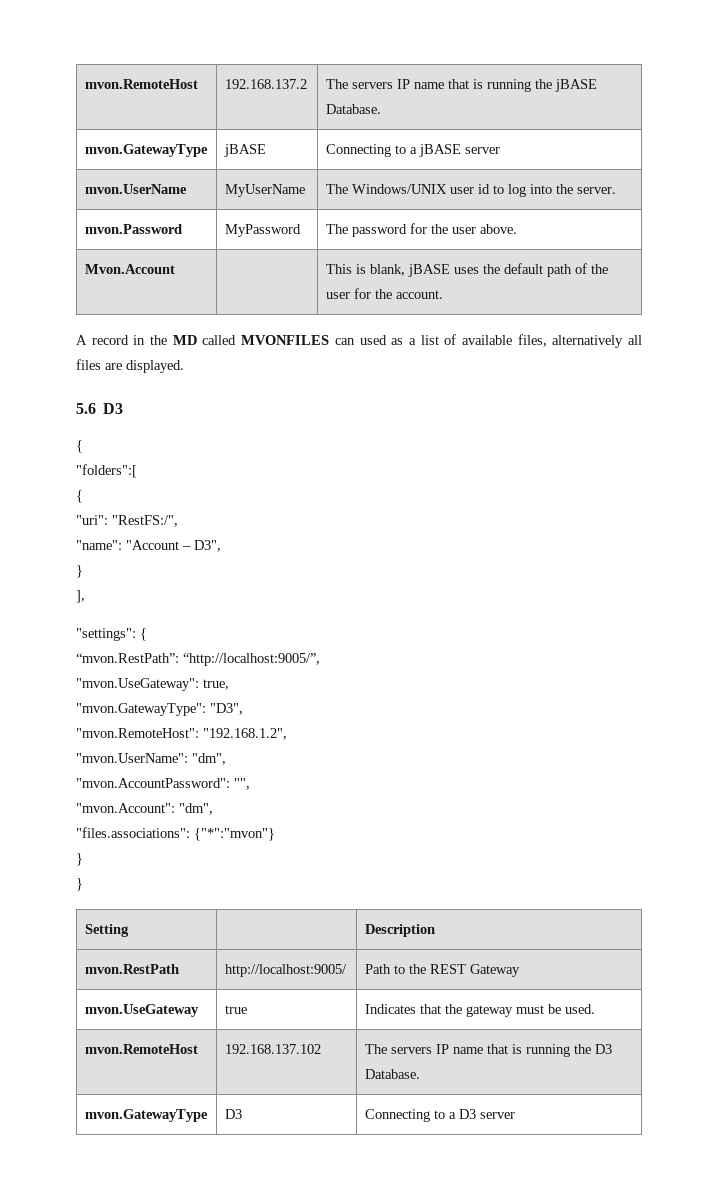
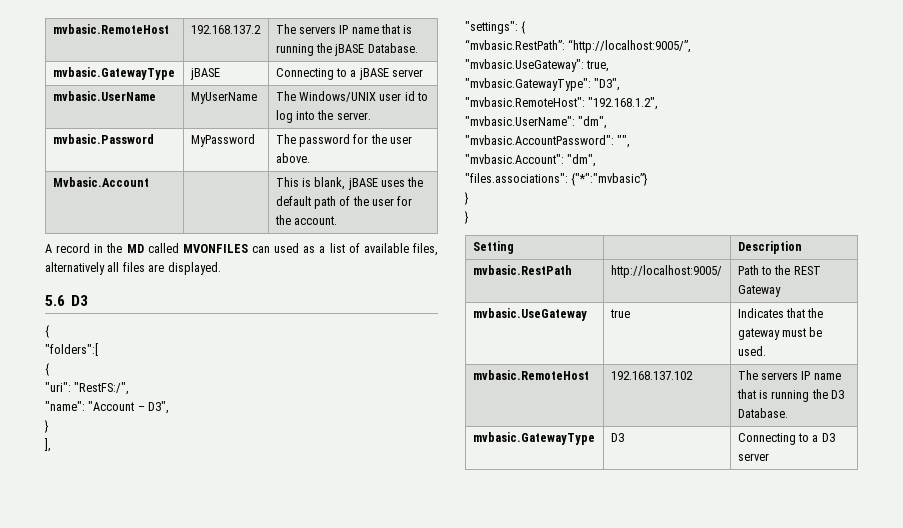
[84,79,198,89] mvon.RemoteHost -> [52,24,169,34] mvbasic.RemoteHost
[84,144,208,157] mvon.GatewayType -> [52,67,175,80] mvbasic.GatewayType
[84,184,187,194] mvon.UserName -> [52,91,156,101] mvbasic.UserName
[84,224,182,234] mvon.Password -> [52,134,154,144] mvbasic.Password
[84,264,175,274] Mvon.Account -> [52,177,149,187] Mvbasic.Account
[76,653,179,663] “mvon.RestPath”: -> [465,39,565,50] “mvbasic.RestPath”:
[76,678,199,691] "mvon.UseGateway": -> [465,59,584,72] "mvbasic.UseGateway":
[76,703,206,716] "mvon.GatewayType": -> [465,78,591,91] "mvbasic.GatewayType":
[76,728,199,738] "mvon.RemoteHost": -> [465,97,585,107] "mvbasic.RemoteHost":
[76,753,226,765] [76,778,230,788] "mvon.UserName": "dm", // "mvon.AccountPassword": -> [465,116,608,129] [465,135,614,145] "mvbasic.UserName": "dm", // "mvbasic.AccountPassword":
[76,803,175,813] "mvon.Account": -> [465,154,564,164] "mvbasic.Account":
[194,828,275,841] {"*":"mvon"} -> [571,173,649,186] {"*":"mvbasic”}
[84,964,179,974] mvon.RestPath -> [472,265,572,275] mvbasic.RestPath
[84,1004,199,1017] mvon.UseGateway -> [472,308,587,321] mvbasic.UseGateway
[84,1044,198,1054] mvon.RemoteHost -> [472,370,589,380] mvbasic.RemoteHost
[84,1109,208,1122] mvon.GatewayType -> [472,432,595,445] mvbasic.GatewayType

